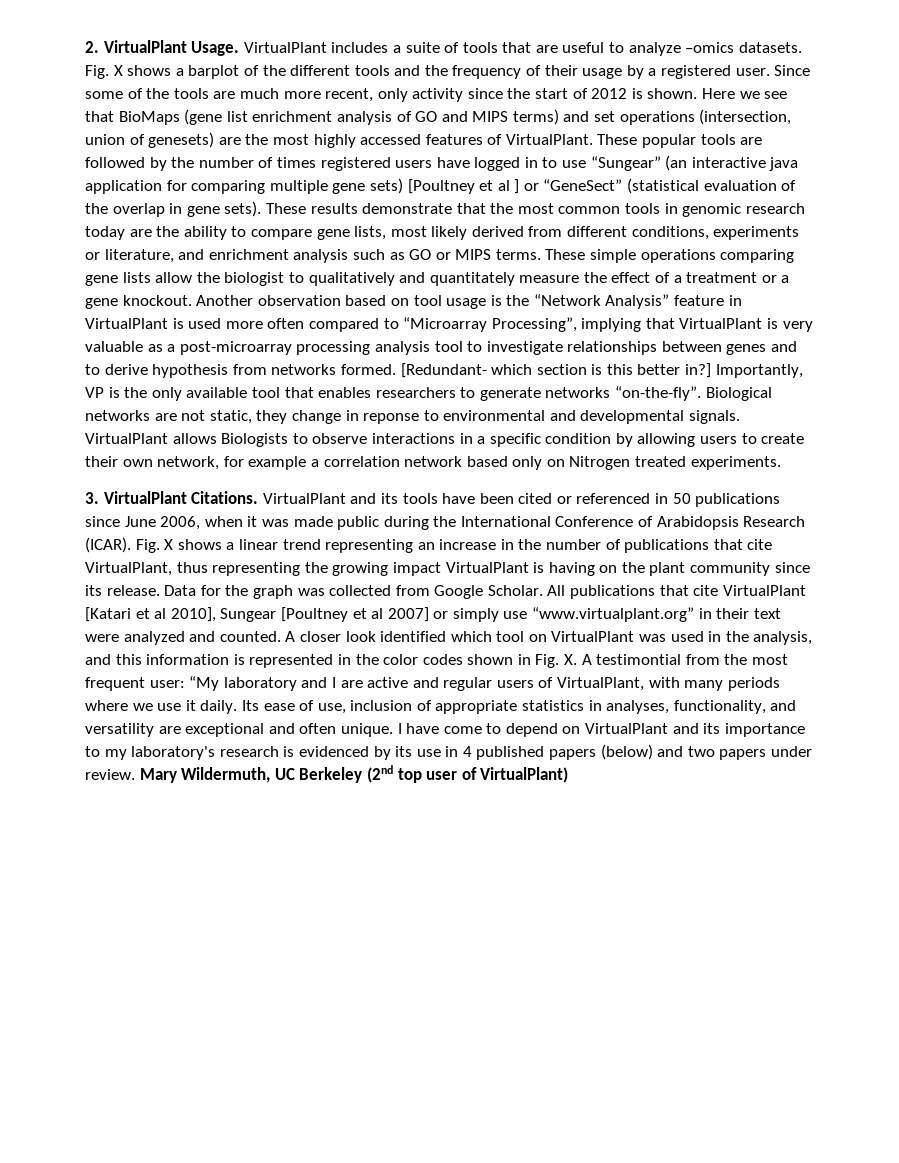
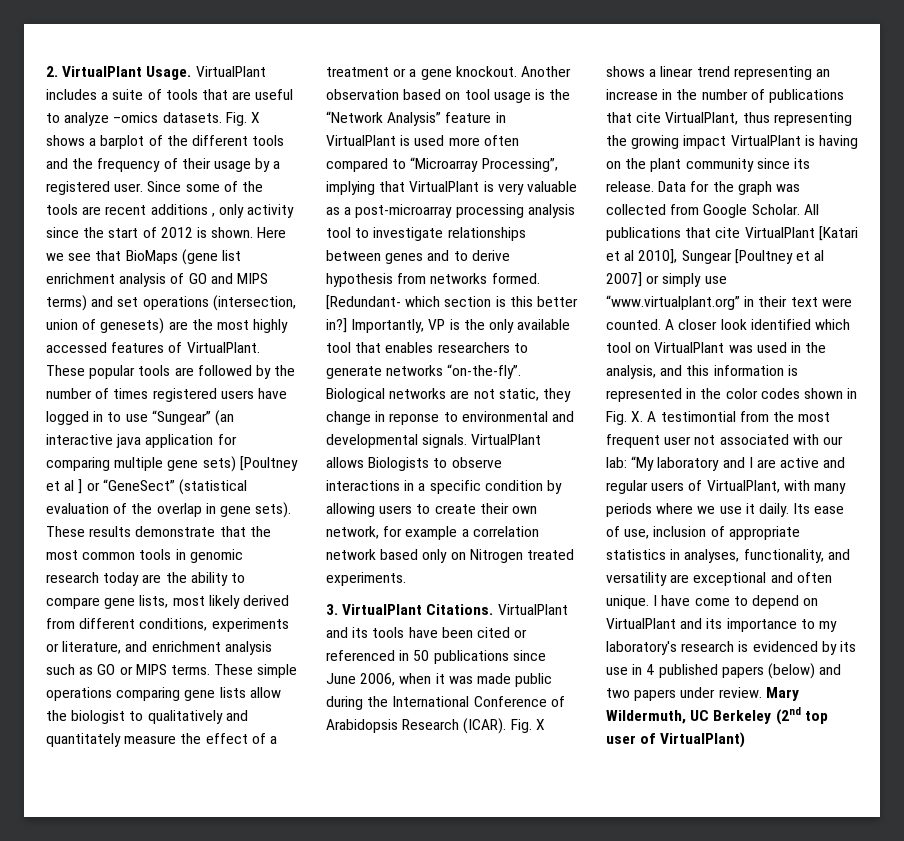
[239,88,374,102] much more recent, -> [105,204,215,217] recent additions ,
[123,631,216,645] analyzed and -> (852, 302) none
[149,680,185,688] user: -> [664,434,843,445] [606,457,627,468] user not associated with our lab:

